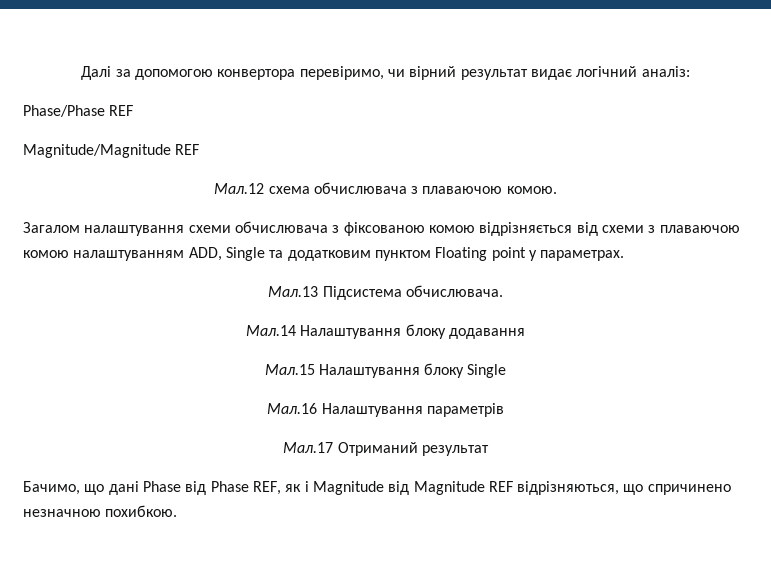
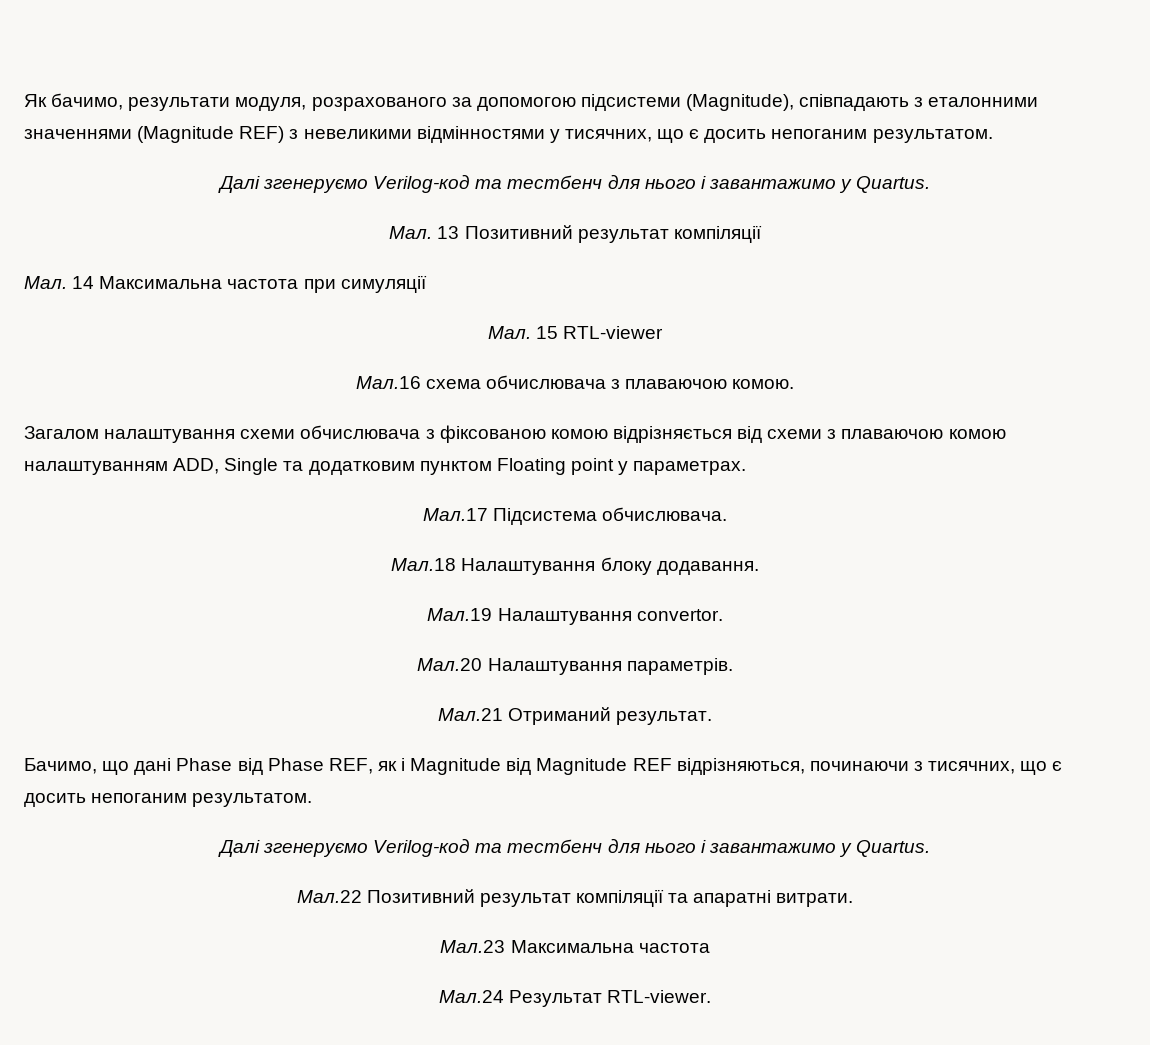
[81,66,690,80] [23,105,134,117] [23,144,200,158] [214,183,265,194] Далі за допомогою конвертора перевіримо, чи вірний результат видає логічний аналіз: // Phase/Phase REF // Magnitude/Magnitude REF // Мал.12 -> [24,93,1039,111] [24,126,993,143] [217,174,931,193] [389,225,762,243] [24,275,427,293] [487,326,664,339] [355,376,421,389] Як бачимо, результати модуля, розрахованого за допомогою підсистеми (Magnitude), співпадають з еталонними значеннями (Magnitude REF) з невеликими відмінностями у тисячних, що є досить непоганим результатом. // Далі згенеруємо Verilog-код та тестбенч для нього і завантажимо у Quartus. // Мал. 13 Позитивний результат компіляції // Мал. 14 Максимальна частота при симуляції // Мал. 15 RTL-viewer // Мал.16
[268,286,319,297] Мал.13 -> [422,508,488,521] Мал.17
[246,324,525,339] [264,363,507,378] [267,403,504,417] [283,442,489,456] Мал.14 Налаштування блоку додавання // Мал.15 Налаштування блоку Single // Мал.16 Налаштування параметрів // Мал.17 Отриманий результат -> [391,557,759,575] [427,608,723,625] [417,658,733,675] [437,707,713,725] Мал.18 Налаштування блоку додавання. // Мал.19 Налаштування convertor. // Мал.20 Налаштування параметрів. // Мал.21 Отриманий результат.
[623,484,731,495] [23,505,178,517] що спричинено незначною похибкою. -> [809,761,1063,775] [24,793,313,807] [217,838,931,857] [296,889,854,907] [440,940,710,953] [438,990,712,1007] починаючи з тисячних, що є досить непоганим результатом. // Далі згенеруємо Verilog-код та тестбенч для нього і завантажимо у Quartus. // Мал.22 Позитивний результат компіляції та апаратні витрати. // Мал.23 Максимальна частота // Мал.24 Результат RTL-viewer.

